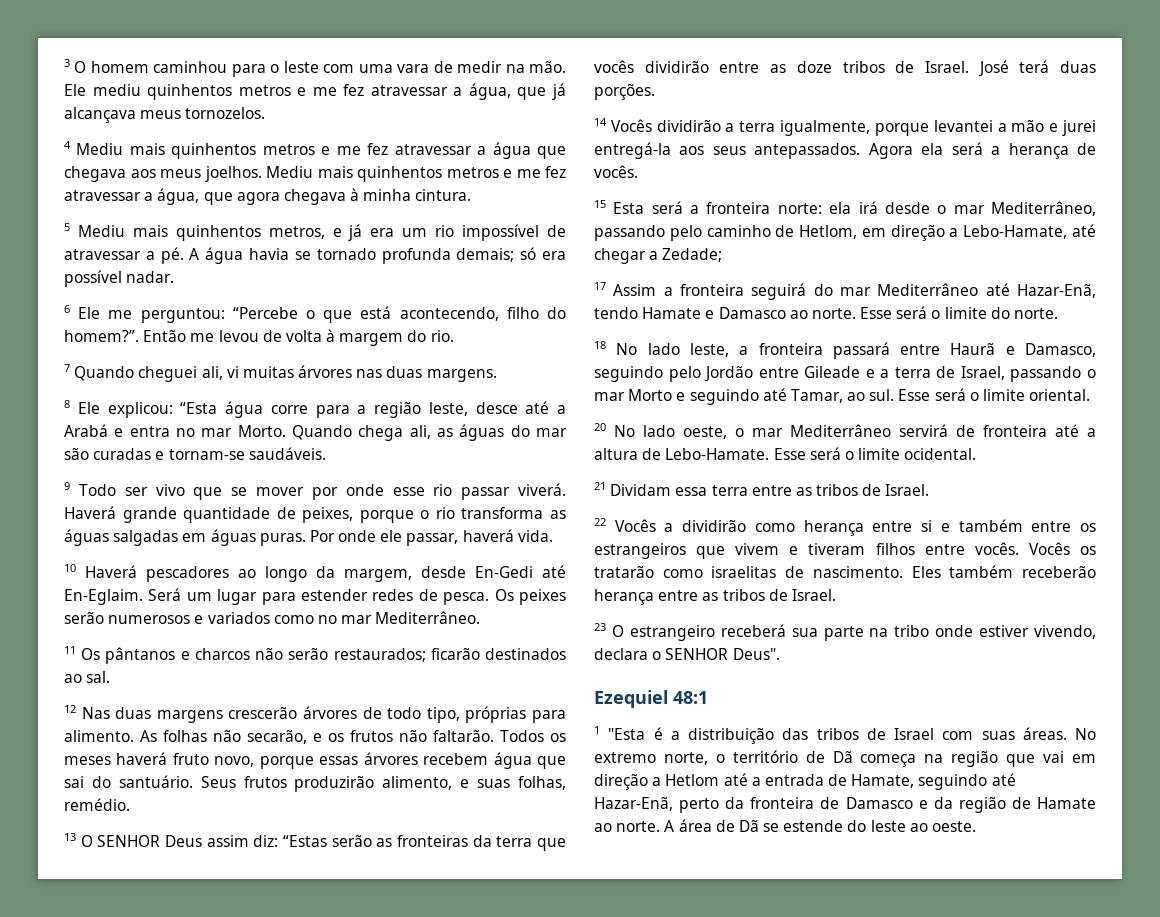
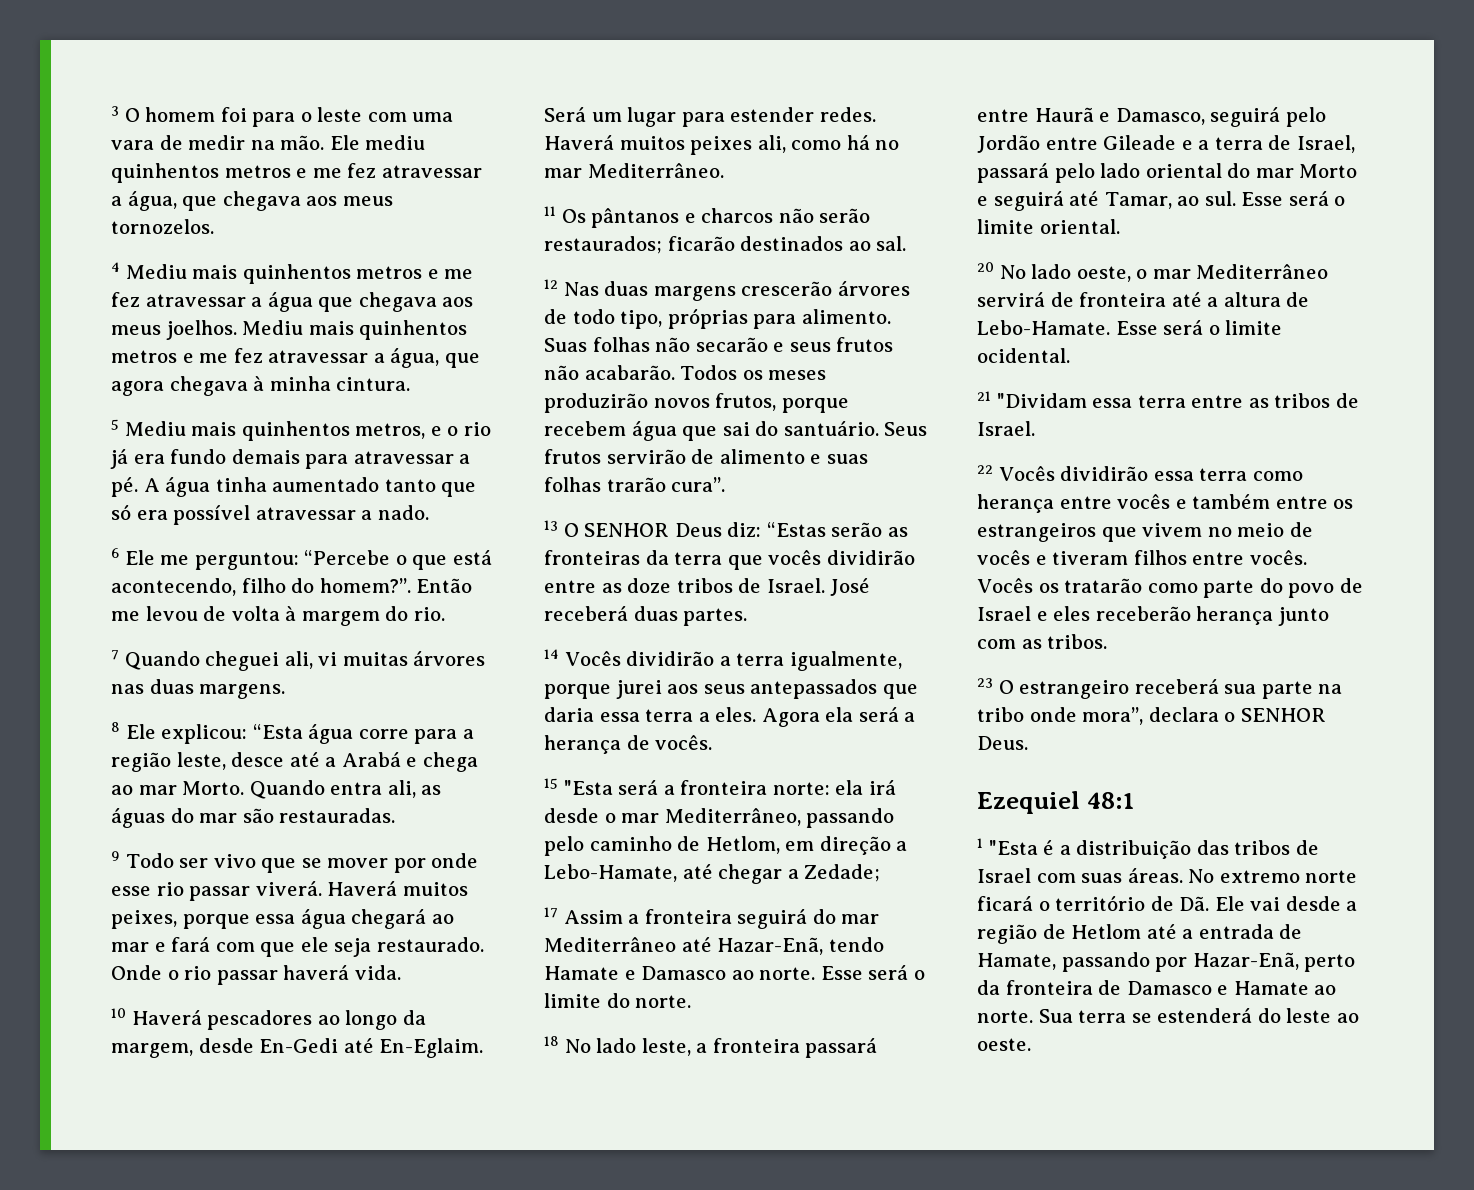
[153,61,228,73] caminhou -> [220,107,247,122] foi
[552,83,566,100] [64,107,136,123] já alcançava -> [222,191,338,211] chegava aos
[348,224,567,241] já era um rio impossível de -> [447,422,491,436] [110,449,349,469] o rio já era fundo demais para
[249,247,566,264] [64,270,175,287] havia se tornado profunda demais; só era possível nadar. -> [215,477,477,497] [111,504,429,525] tinha aumentado tanto que só era possível atravessar a nado.
[129,426,195,437] entra no -> [422,752,478,772] [111,785,133,795] chega ao
[358,425,404,441] chega -> [330,782,383,795] entra
[93,447,326,460] curadas e tornam-se saudáveis. -> [279,808,396,823] restauradas.
[122,507,566,523] [64,529,459,546] grande quantidade de peixes, porque o rio transforma as águas salgadas em águas puras. Por onde ele passar, -> [402,882,468,896] [111,909,454,929] [111,937,484,957] [111,965,278,985] muitos peixes, porque essa água chegará ao mar e fará com que ele seja restaurado. Onde o rio passar
[372,589,566,605] [64,612,314,624] redes de pesca. Os peixes serão numerosos e variados como -> [819,107,876,122] [544,135,870,155] redes. Haverá muitos peixes ali, como há
[140,730,157,742] As -> [544,338,587,352] Suas
[247,730,344,744] secarão, e os -> [695,337,831,352] secarão e seus
[433,730,494,742] faltarão. -> [584,365,675,380] acabarão.
[116,752,418,769] haverá fruto novo, porque essas árvores -> [544,393,849,413] produzirão novos frutos, porque
[294,776,567,792] [64,798,130,811] produzirão alimento, e suas folhas, remédio. -> [606,449,868,464] [544,477,726,492] servirão de alimento e suas folhas trarão cura”.
[206,835,249,847] assim -> (722, 530) none
[1019,60,1096,73] [594,84,655,100] terá duas porções. -> [544,606,748,626] receberá duas partes.
[933,120,1096,136] [594,142,861,159] levantei a mão e jurei entregá-la aos seus antepassados. -> [615,679,918,699] [544,707,757,722] jurei aos seus antepassados que daria essa terra a eles.
[613,202,645,214] Esta -> [563,780,613,795] "Esta
[594,366,663,382] seguindo -> [1210,107,1281,127] seguirá
[1010,366,1096,382] passando o -> [977,163,1251,183] passará pelo lado oriental do
[689,389,759,405] seguindo -> [993,191,1064,211] seguirá
[610,484,672,496] Dividam -> [996,393,1087,408] "Dividam
[664,520,747,532] a dividirão -> [1060,466,1248,481] dividirão essa terra
[921,520,933,532] si -> [1117,494,1171,509] vocês
(780, 549) none -> [1207,522,1313,537] [977,550,1030,565] no meio de vocês
[711,565,1096,578] [594,589,836,605] israelitas de nascimento. Eles também receberão herança entre as tribos de Israel. -> [1203,578,1363,598] [977,606,1329,626] [977,634,1108,649] parte do povo de Israel e eles receberão herança junto com as tribos.
[979,625,1096,639] estiver vivendo, -> [1082,707,1144,725] mora”,
[732,648,780,660] Deus". -> [977,736,1028,750] Deus.
[663,752,708,765] norte, -> [1305,870,1358,883] [977,896,1033,911] norte ficará
[832,751,1096,767] [594,774,662,790] Dã começa na região que vai em direção a -> [1179,896,1358,911] [977,924,1066,944] Dã. Ele vai desde a região de
[918,773,1016,790] seguindo até -> [1061,952,1188,972] passando por
[933,797,1096,813] [594,819,844,832] da região de Hamate ao norte. A área de Dã se estende -> [1233,981,1337,995] [977,1008,1253,1023] Hamate ao norte. Sua terra se estenderá

